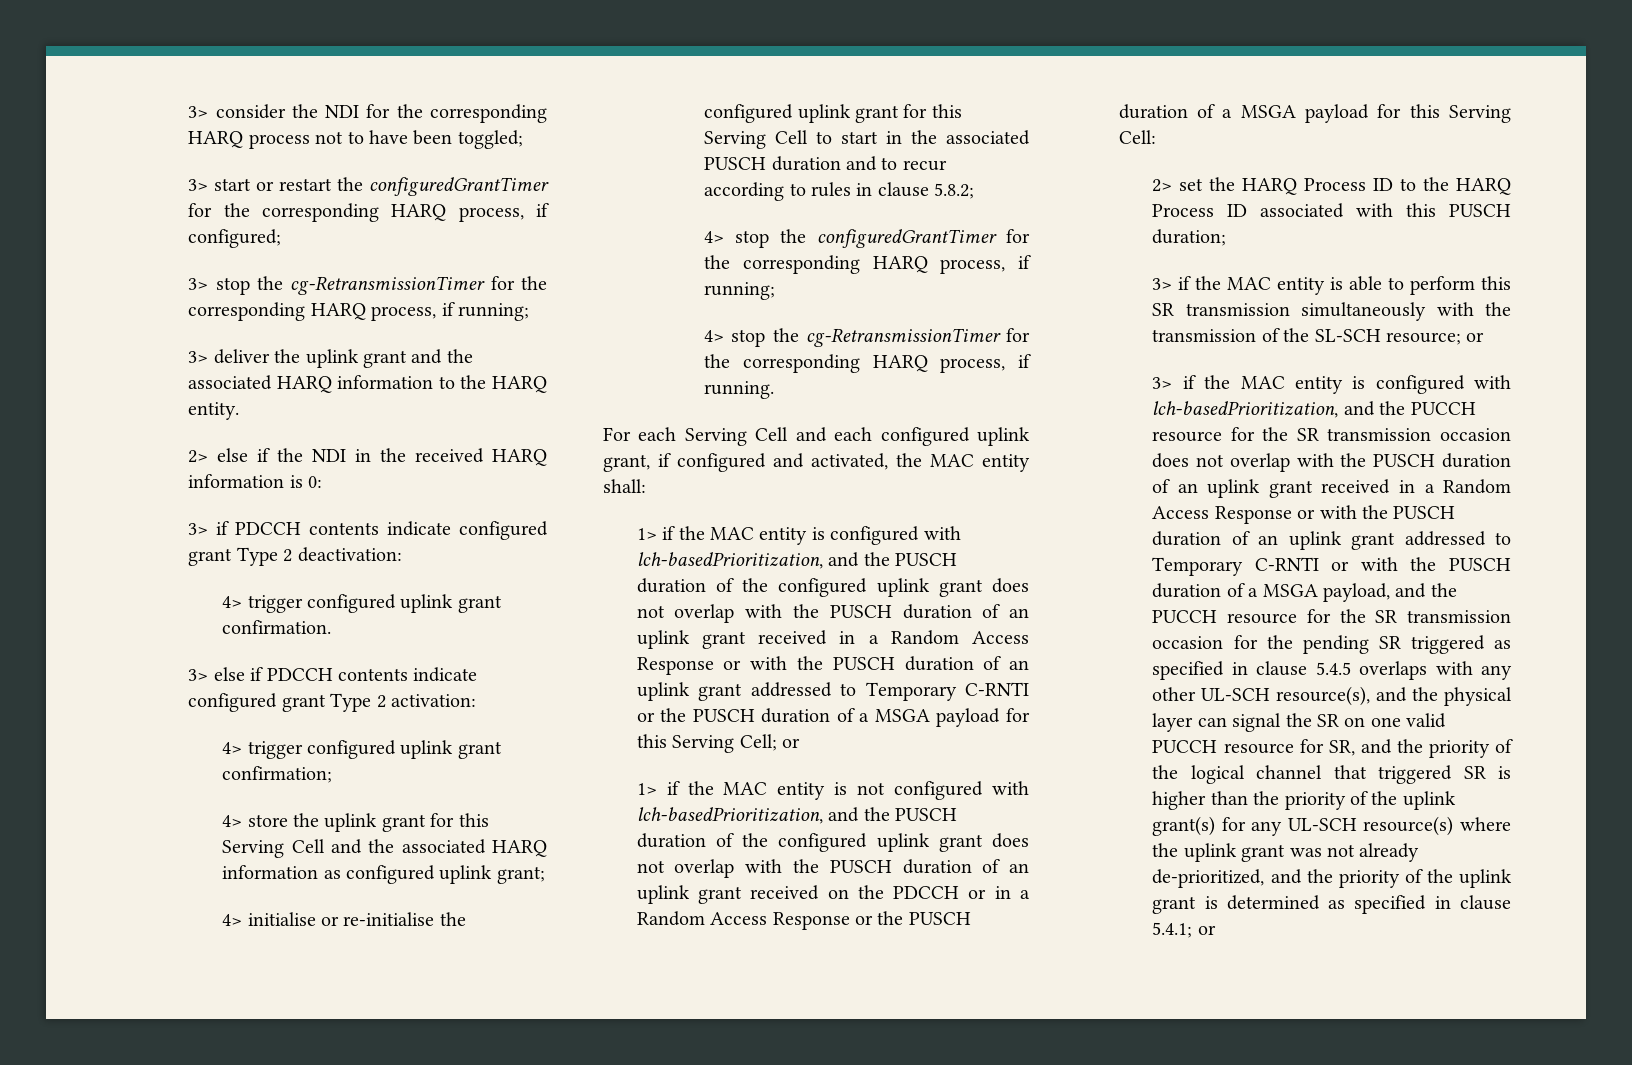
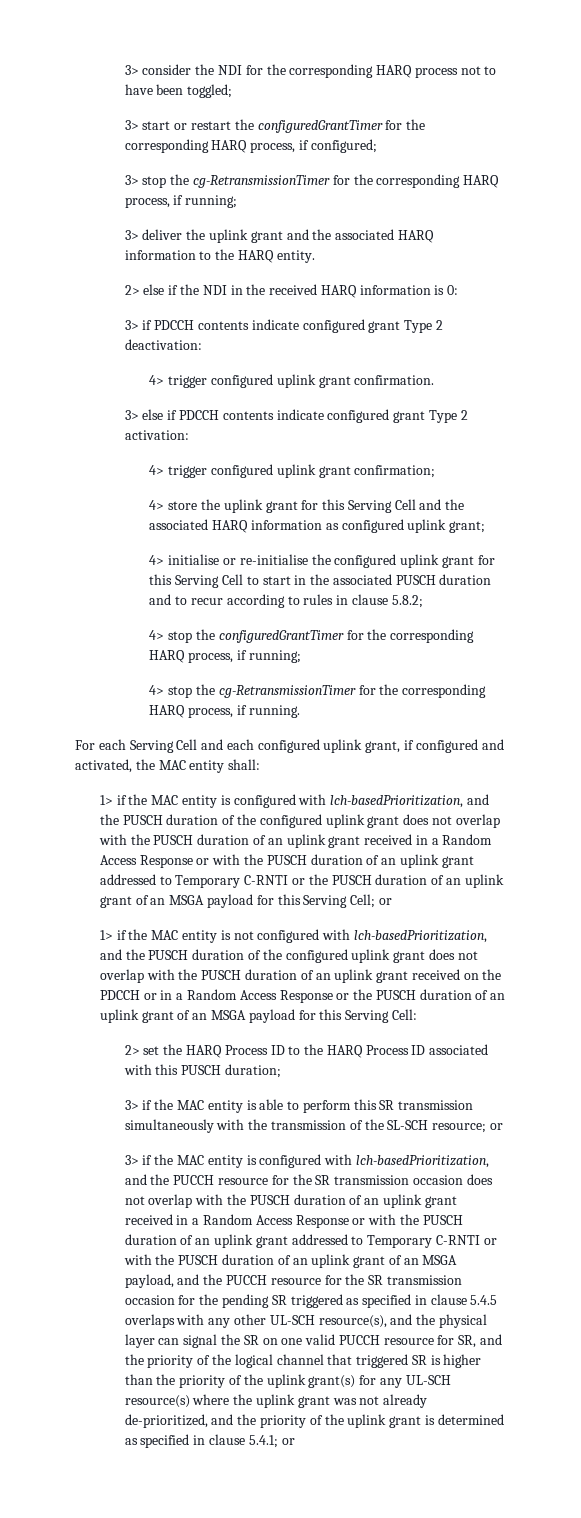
[859,713,870,722] a -> [445,874,504,888] [99,895,166,908] an uplink grant of an
[1222,109,1233,118] a -> [490,993,506,1000] [99,1009,208,1023] an uplink grant of an
[1248,588,1259,597] a -> [292,1254,419,1268] an uplink grant of an

